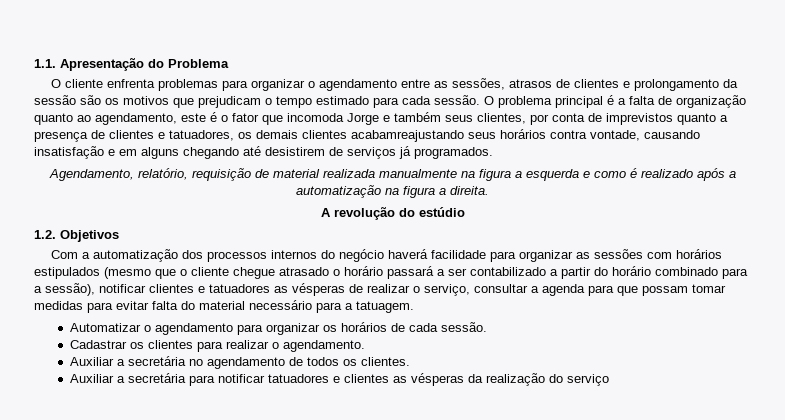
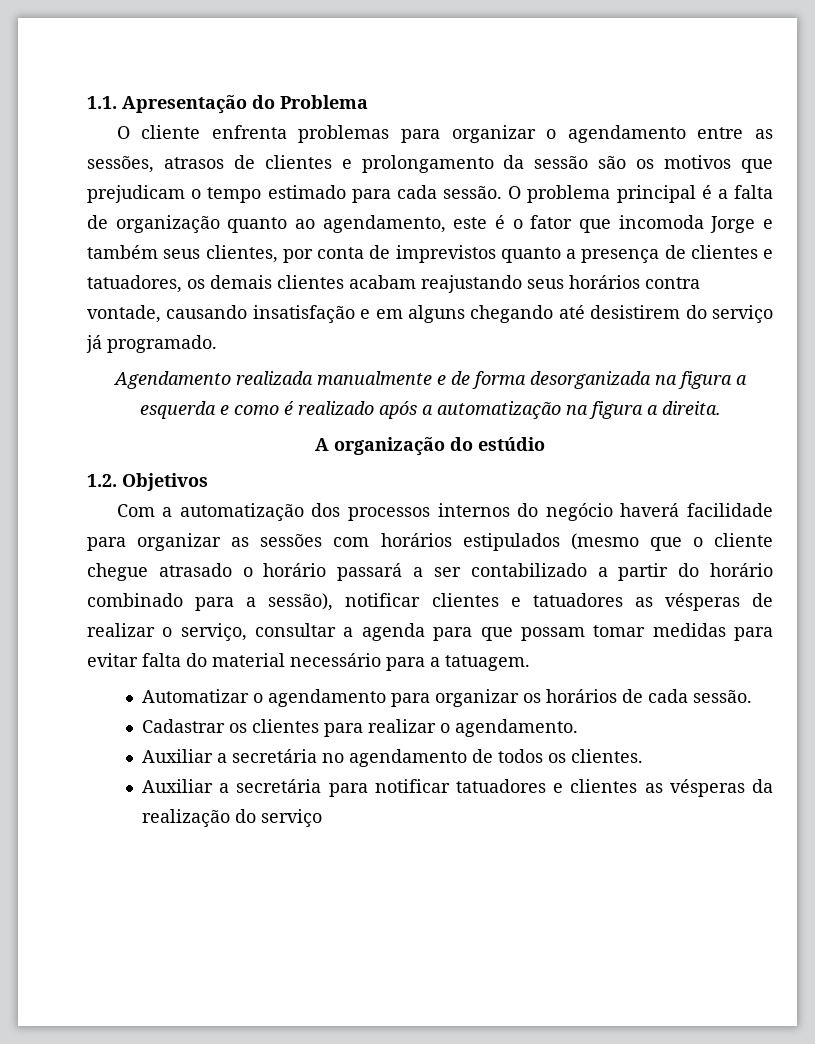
[351,130,464,142] acabamreajustando -> [349,275,522,293] acabam reajustando
[329,146,493,159] [48,168,457,181] de serviços já programados. // Agendamento, relatório, requisição de material realizada manualmente -> [685,305,773,323] [86,335,217,353] [112,371,651,389] do serviço já programado. // Agendamento realizada manualmente e de forma desorganizada
[333,207,395,220] revolução -> [334,437,445,456] organização

